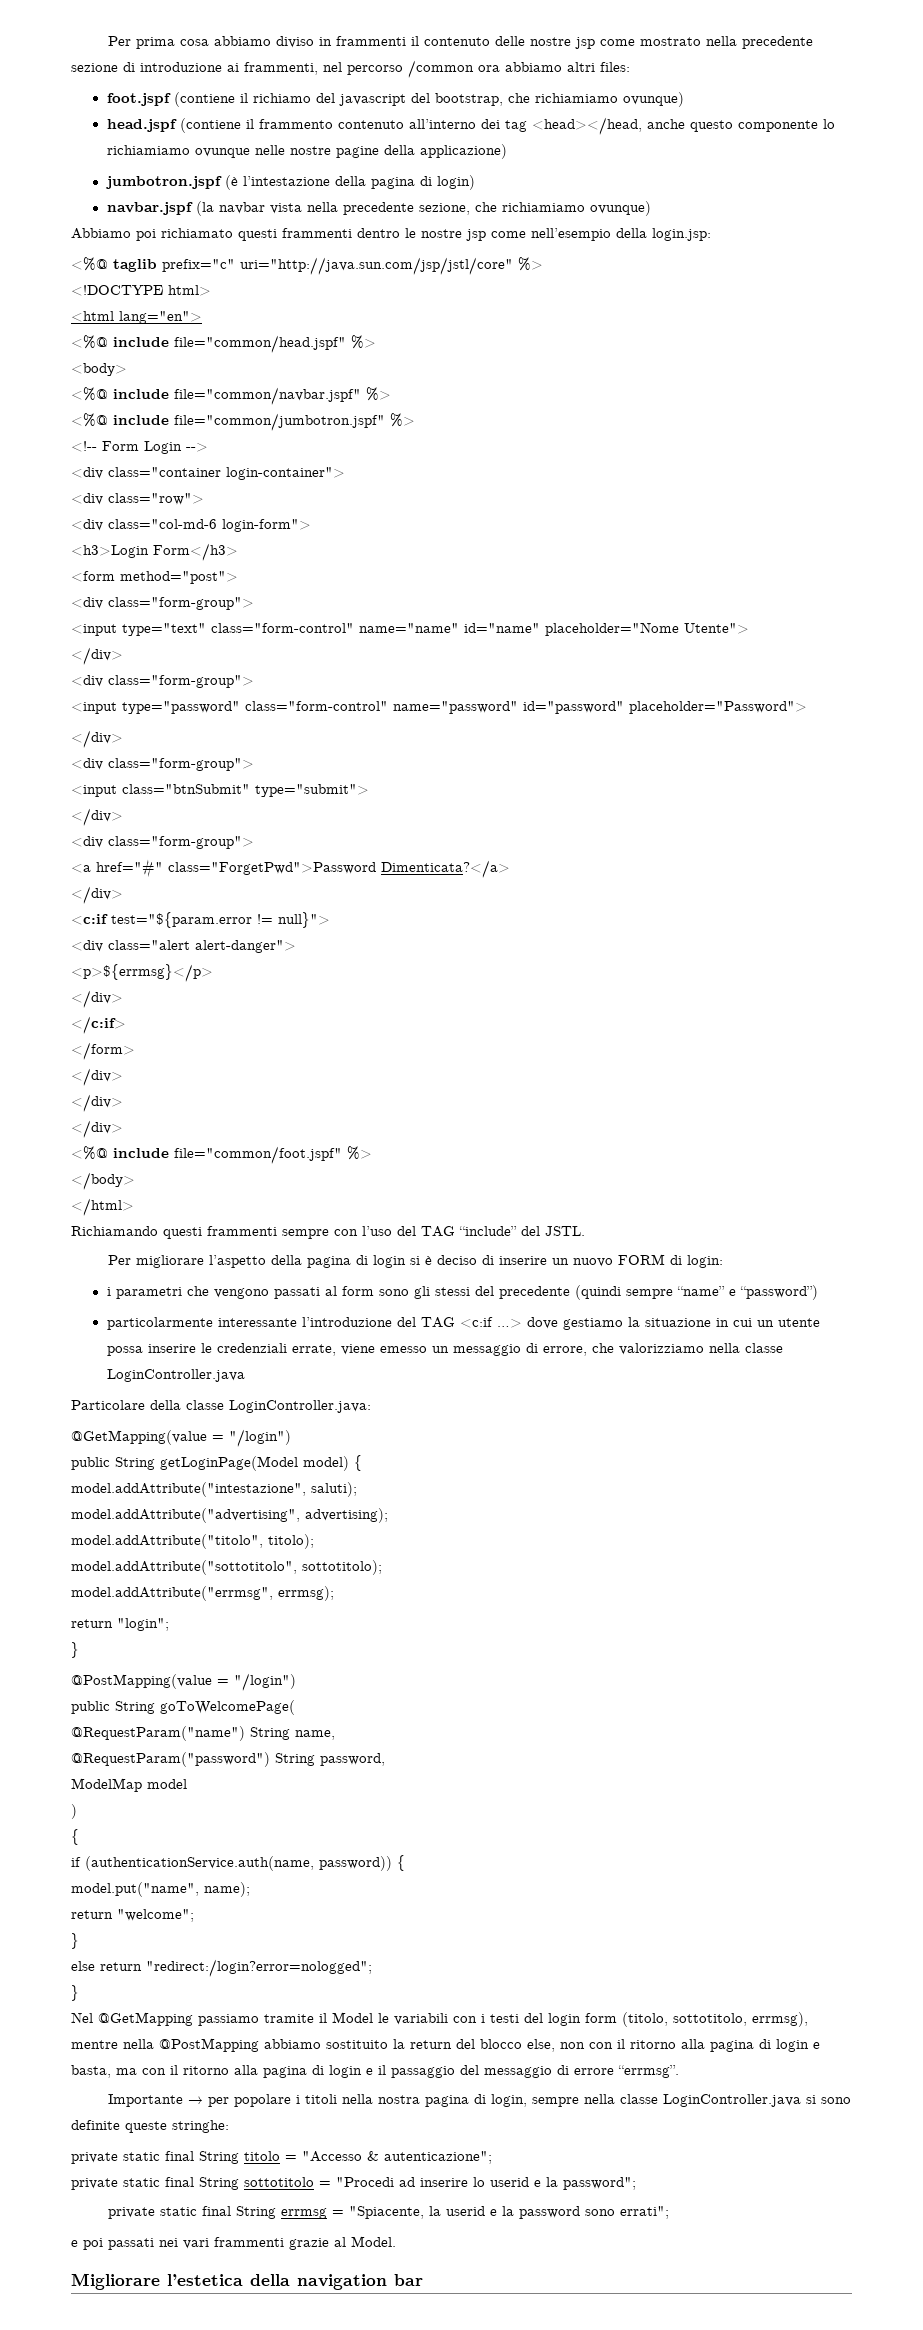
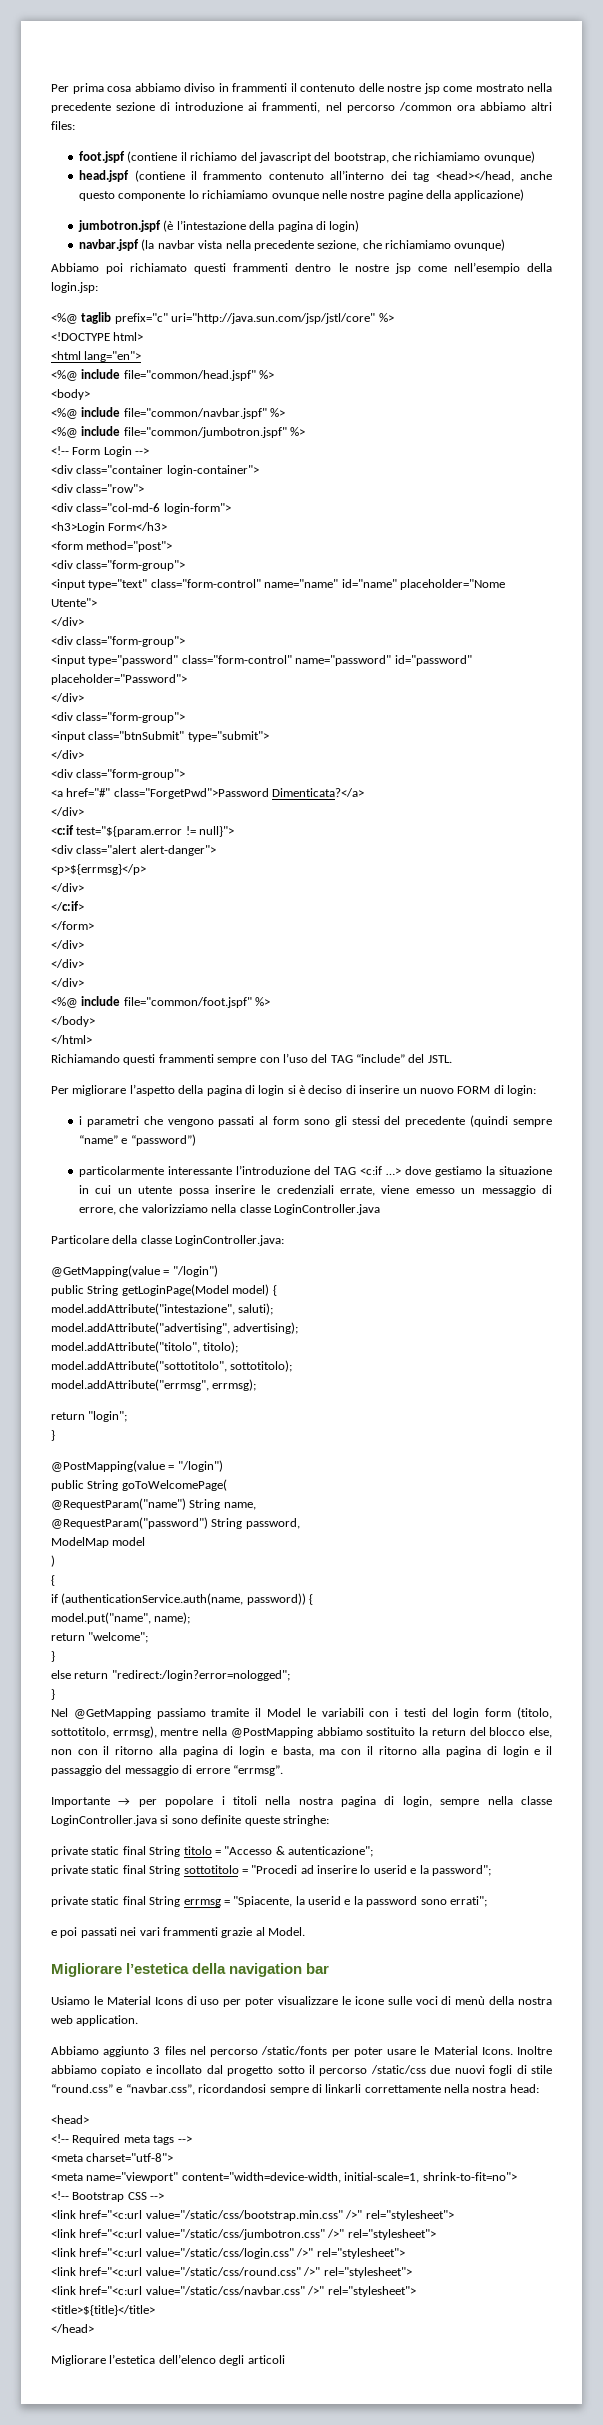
(423, 2280) none -> [51,1996,552,2007] [51,2015,139,2026] [51,2046,552,2057] [51,2065,552,2076] [51,2084,539,2095] [51,2115,89,2124] [51,2134,192,2145] [51,2153,174,2162] [51,2172,517,2183] [51,2191,165,2202] [51,2210,454,2221] [51,2229,436,2240] [51,2248,405,2259] [51,2267,412,2278] [51,2286,416,2297] [51,2305,155,2316] [51,2324,94,2333] [51,2354,285,2366] // Usiamo le Material Icons di uso per poter visualizzare le icone sulle voci di menù della nostra web application. // Abbiamo aggiunto 3 files nel percorso /static/fonts per poter usare le Material Icons. Inoltre abbiamo copiato e incollato dal progetto sotto il percorso /static/css due nuovi fogli di stile “round.css” e “navbar.css”, ricordandosi sempre di linkarli correttamente nella nostra head: // <head> // <!-- Required meta tags --> // <meta charset="utf-8"> // <meta name="viewport" content="width=device-width, initial-scale=1, shrink-to-fit=no"> // <!-- Bootstrap CSS --> // <link href="<c:url value="/static/css/bootstrap.min.css" />" rel="stylesheet"> // <link href="<c:url value="/static/css/jumbotron.css" />" rel="stylesheet"> // <link href="<c:url value="/static/css/login.css" />" rel="stylesheet"> // <link href="<c:url value="/static/css/round.css" />" rel="stylesheet"> // <link href="<c:url value="/static/css/navbar.css" />" rel="stylesheet"> // <title>${title}</title> // </head> // Migliorare l’estetica dell’elenco degli articoli

